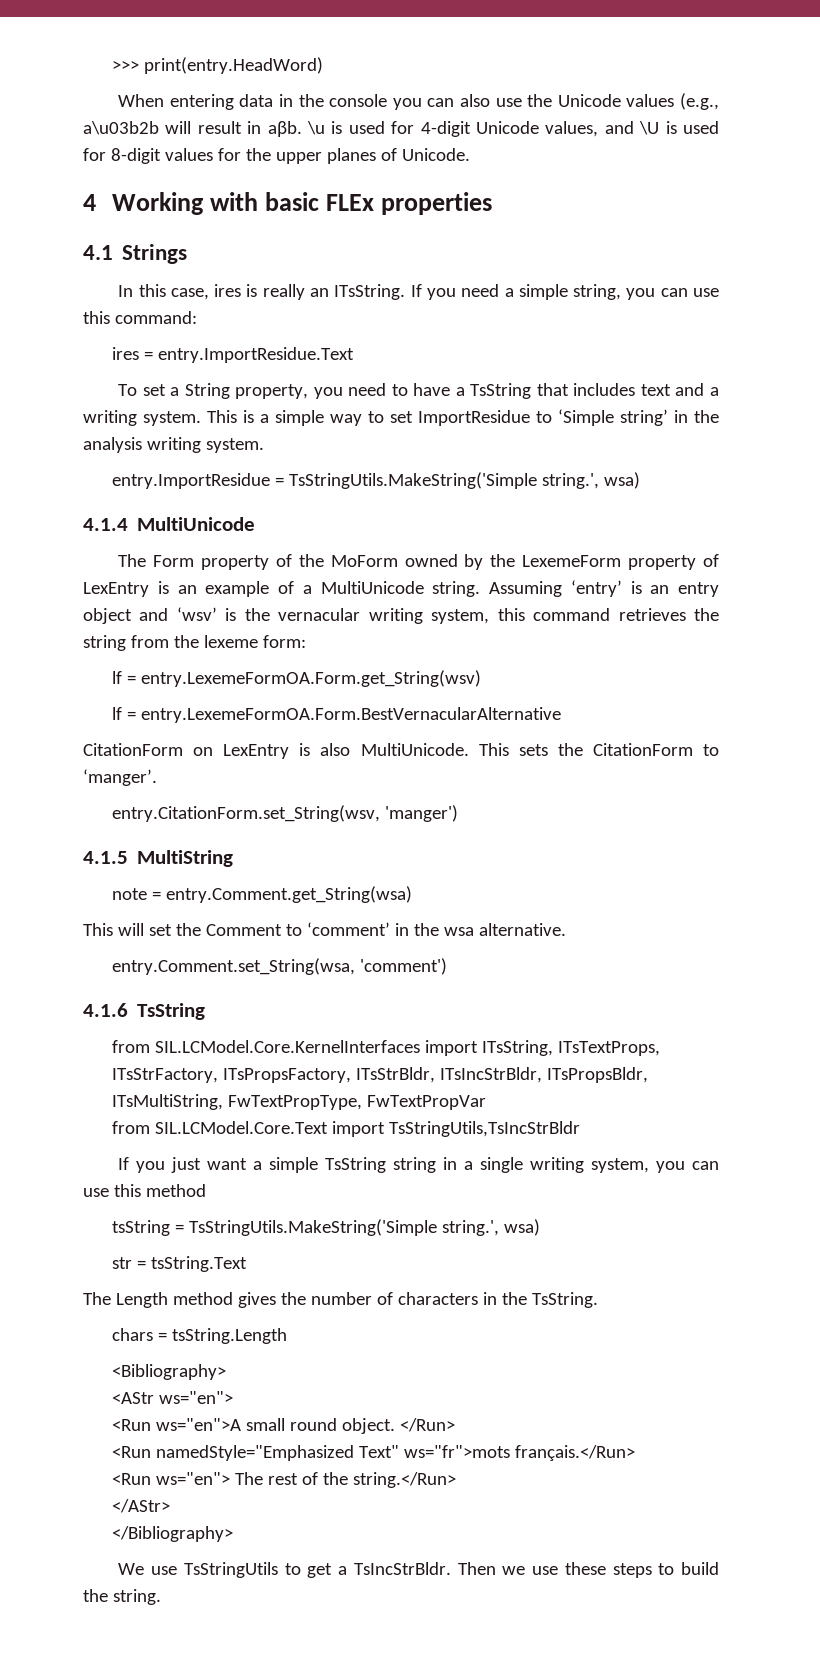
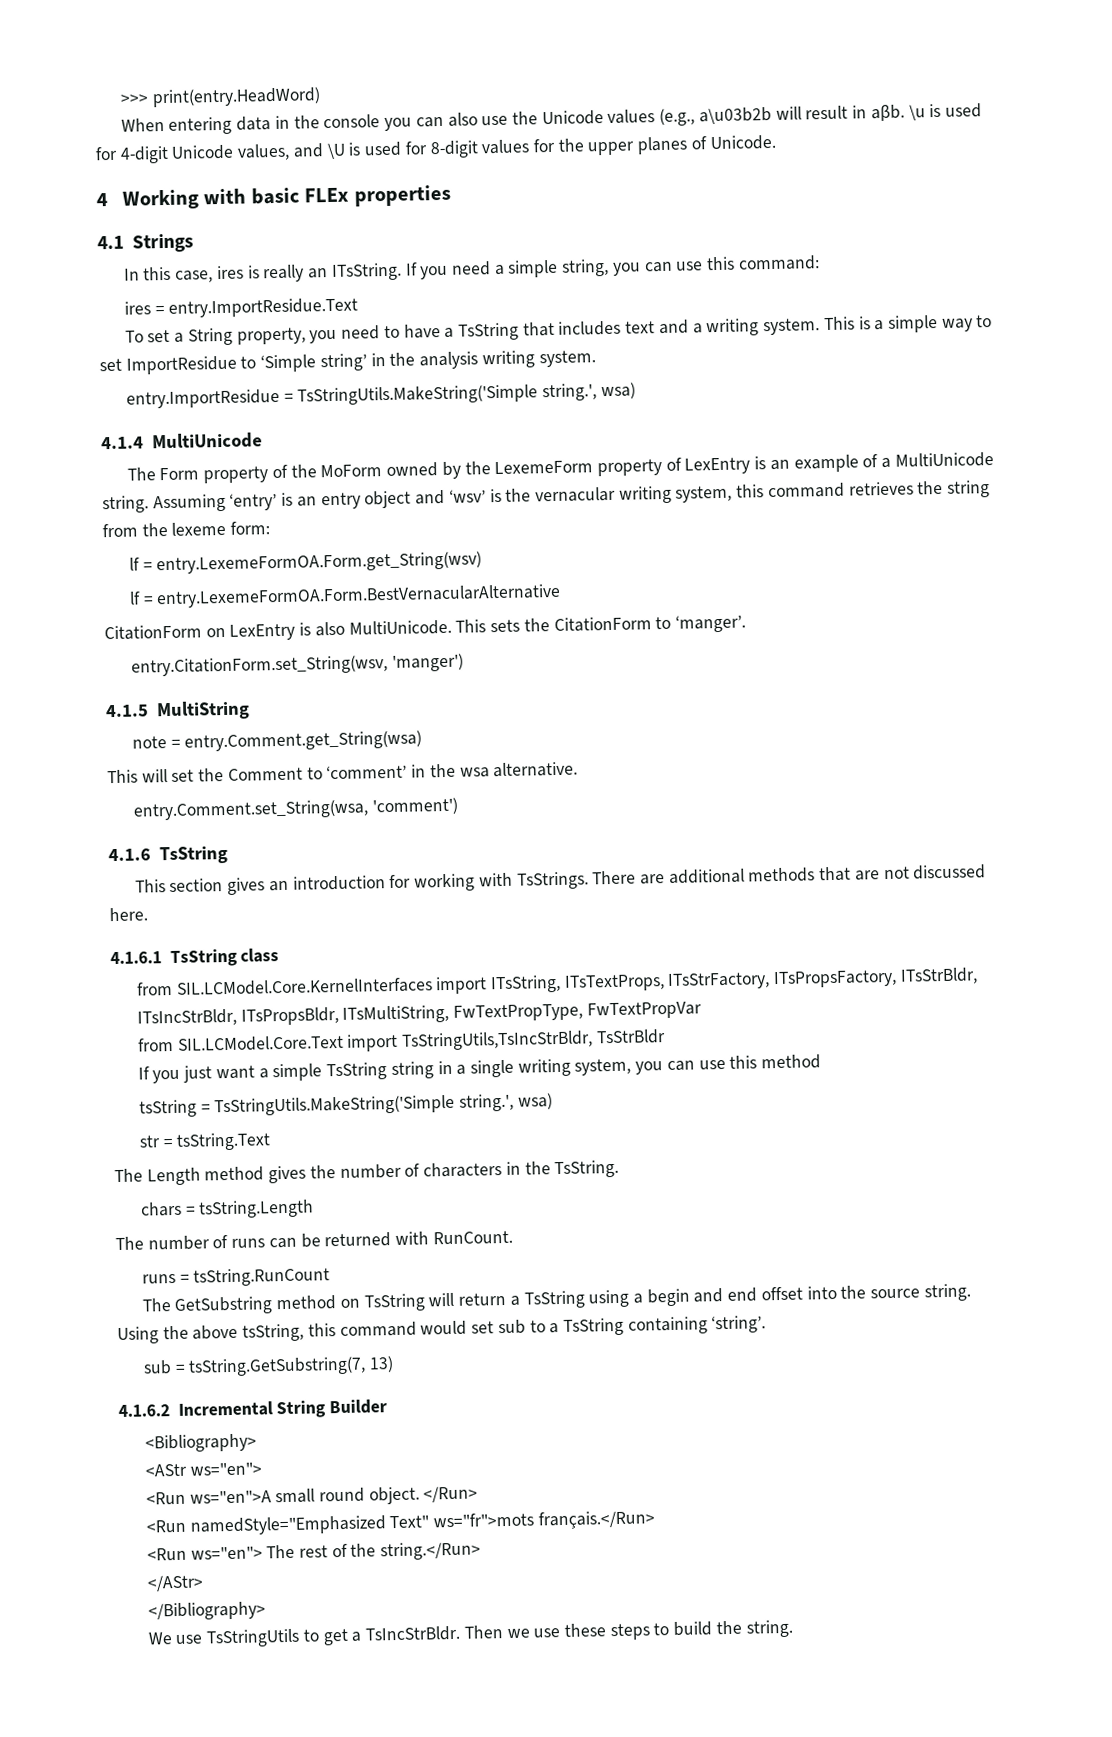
(206, 1011) none -> [134,864,987,895] [109,907,148,922] [110,948,280,968] // This section gives an introduction for working with TsStrings. There are additional methods that are not discussed here. // 4.1.6.1 TsString class
[389,1121,581,1137] TsStringUtils,TsIncStrBldr -> [400,1029,666,1051] TsStringUtils,TsIncStrBldr, TsStrBldr
(288, 1336) none -> [115,1230,513,1251] [141,1267,331,1287] [141,1283,971,1315] [117,1315,767,1345] [142,1356,394,1377] [118,1399,388,1419] // The number of runs can be returned with RunCount. // runs = tsString.RunCount // The GetSubstring method on TsString will return a TsString using a begin and end offset into the source string. Using the above tsString, this command would set sub to a TsString containing ‘string’. // sub = tsString.GetSubstring(7, 13) // 4.1.6.2 Incremental String Builder

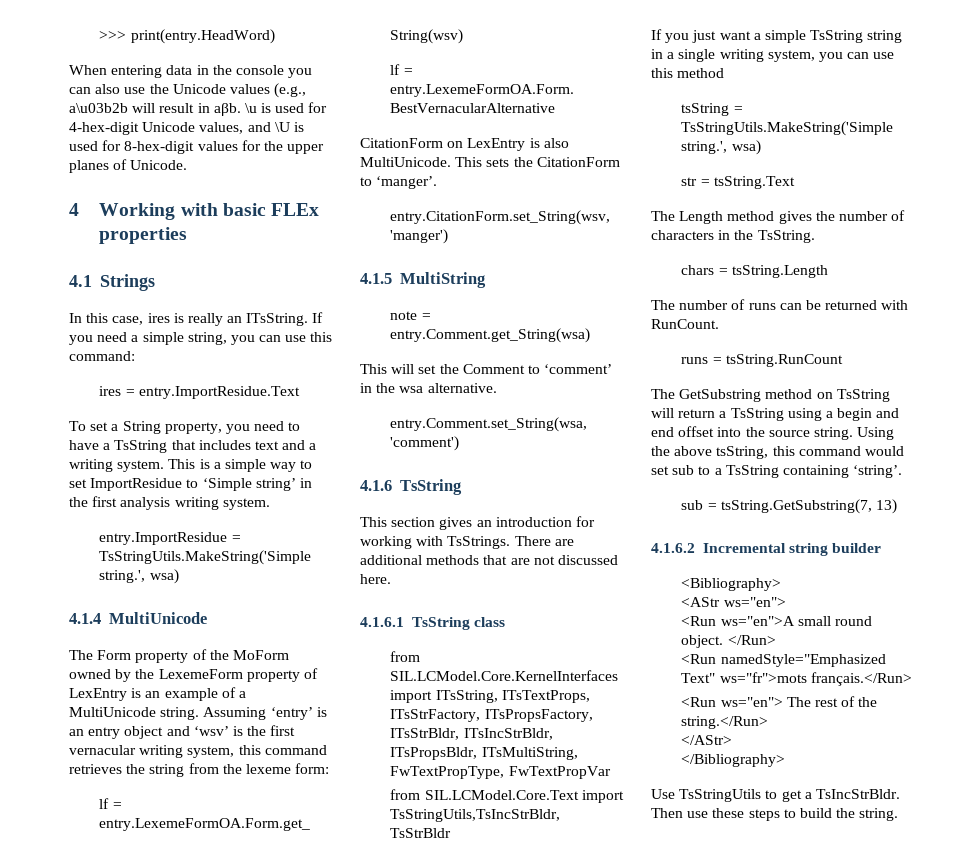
[119,145,169,164] 4-digit -> [69,122,139,135] 4-hex-digit
[429,140,479,159] 8-digit -> [124,141,195,154] 8-hex-digit
(416, 359) none -> [92,496,118,507] first
(532, 495) none -> [270,725,296,736] first
[276,1399,388,1419] String Builder -> [788,543,882,556] string builder
[147,1632,204,1645] We use -> [651,789,675,799] Use
[506,1628,530,1639] we -> (683, 813) none

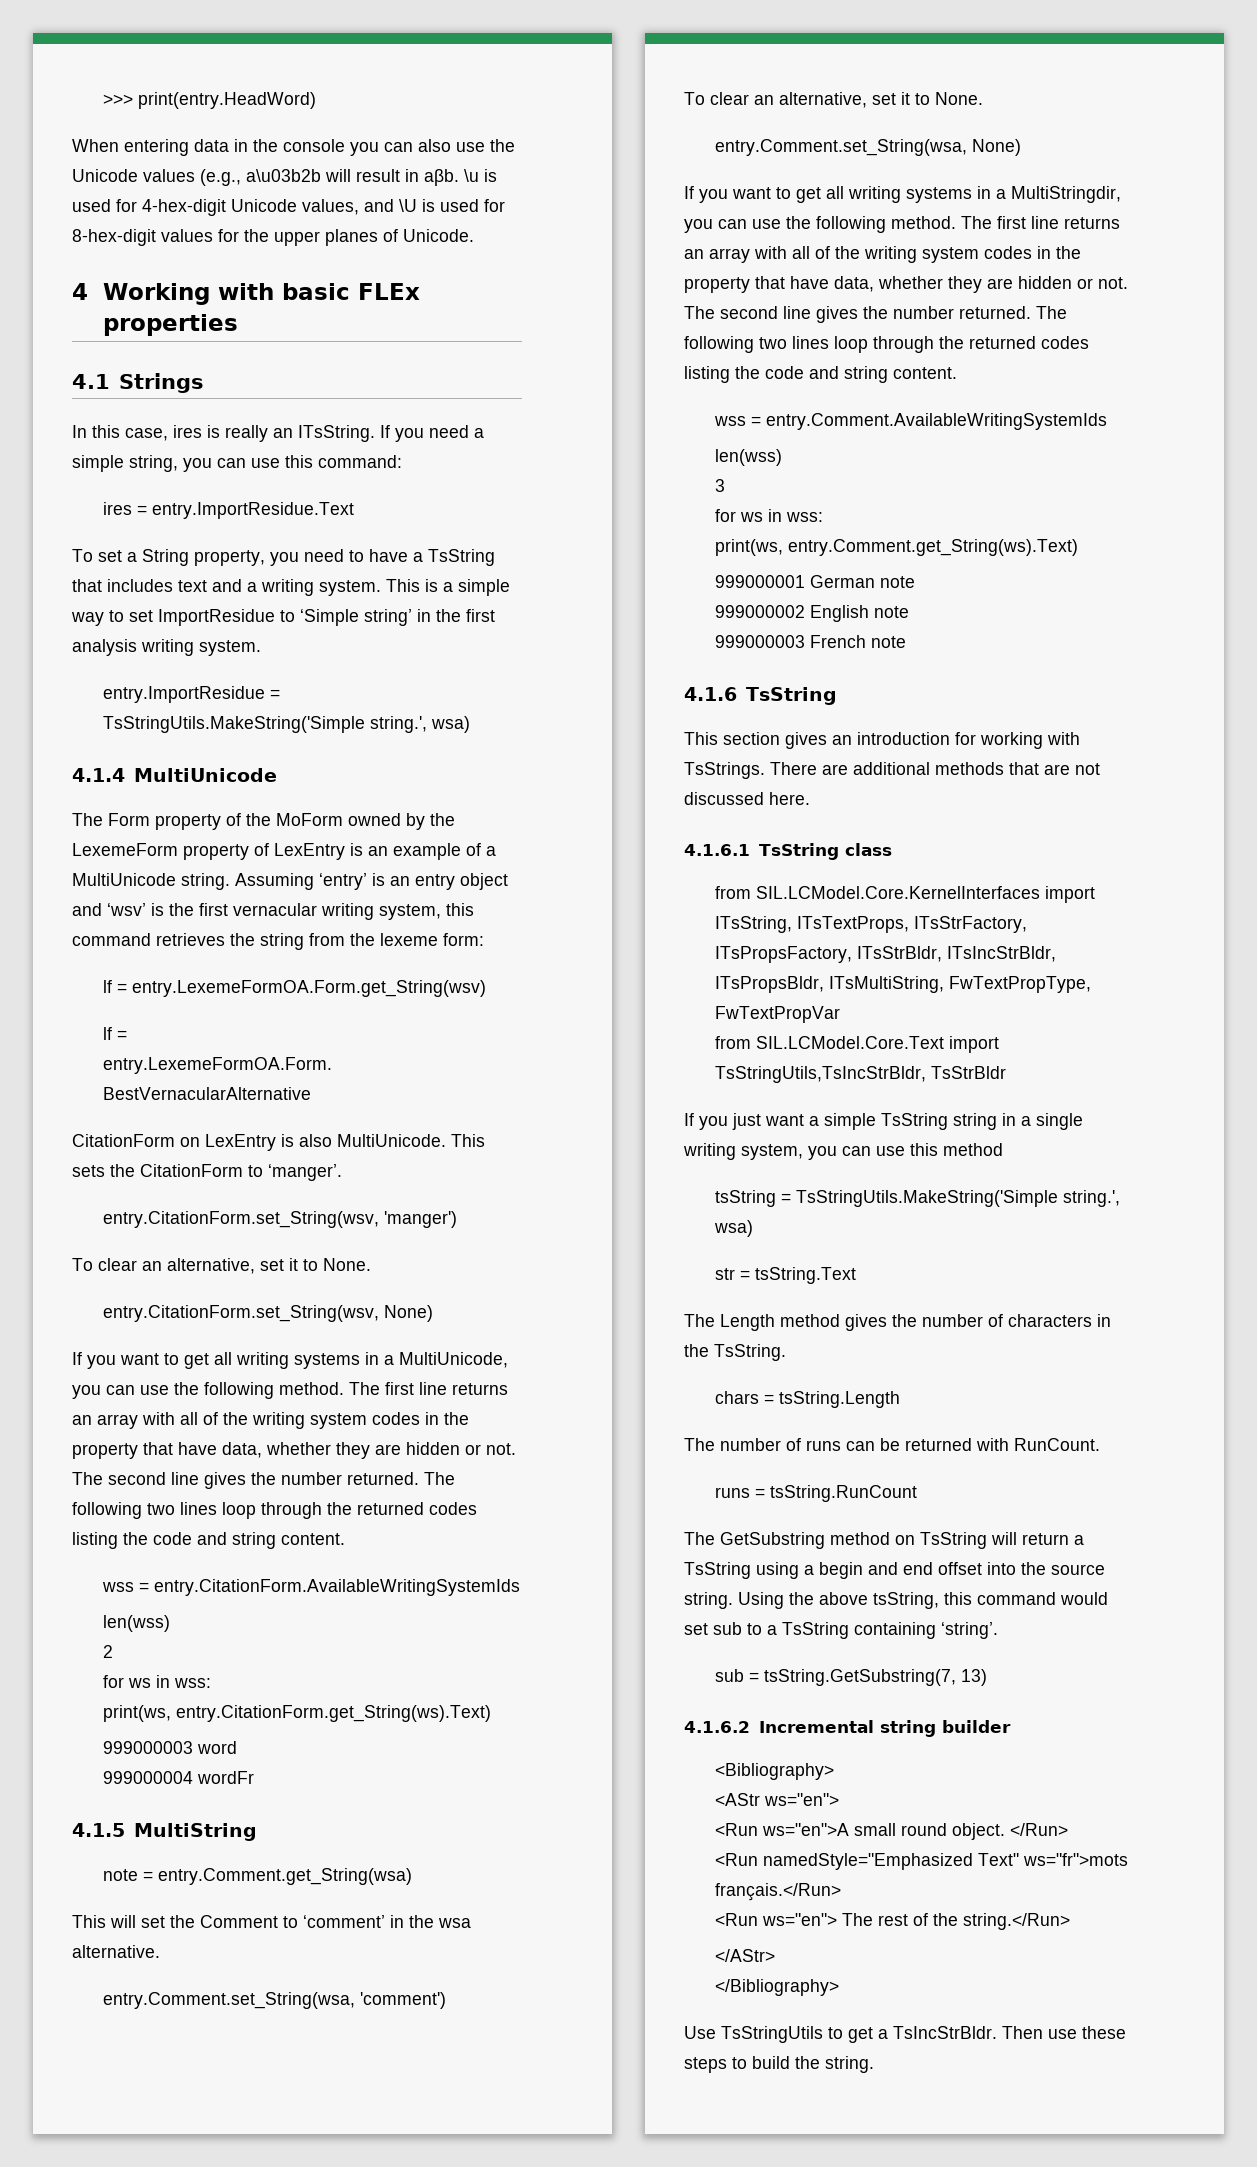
(449, 236) none -> [72,1258,371,1274] [103,1305,434,1322] [72,1352,508,1369] [72,1382,508,1399] [72,1412,469,1429] [72,1442,516,1459] [72,1472,455,1489] [72,1502,477,1519] [72,1532,345,1549] [102,1579,521,1596] [103,1615,171,1632] [103,1645,114,1658] [103,1675,212,1688] [103,1705,492,1722] [103,1741,238,1754] [103,1771,255,1784] // To clear an alternative, set it to None. // entry.CitationForm.set_String(wsv, None) // If you want to get all writing systems in a MultiUnicode, you can use the following method. The first line returns an array with all of the writing system codes in the property that have data, whether they are hidden or not. The second line gives the number returned. The following two lines loop through the returned codes listing the code and string content. // wss = entry.CitationForm.AvailableWritingSystemIds // len(wss) // 2 // for ws in wss: // print(ws, entry.CitationForm.get_String(ws).Text) // 999000003 word // 999000004 wordFr
(460, 443) none -> [684,92,983,108] [715,139,1022,156] [684,186,1121,203] [684,216,1120,233] [684,246,1081,263] [684,276,1128,293] [684,306,1067,323] [684,336,1089,353] [684,366,957,383] [714,413,1108,430] [715,449,783,466] [715,479,726,492] [715,509,824,522] [715,539,1079,556] [715,575,916,588] [715,605,910,622] [715,635,907,648] // To clear an alternative, set it to None. // entry.Comment.set_String(wsa, None) // If you want to get all writing systems in a MultiStringdir, you can use the following method. The first line returns an array with all of the writing system codes in the property that have data, whether they are hidden or not. The second line gives the number returned. The following two lines loop through the returned codes listing the code and string content. // wss = entry.Comment.AvailableWritingSystemIds // len(wss) // 3 // for ws in wss: // print(ws, entry.Comment.get_String(ws).Text) // 999000001 German note // 999000002 English note // 999000003 French note

